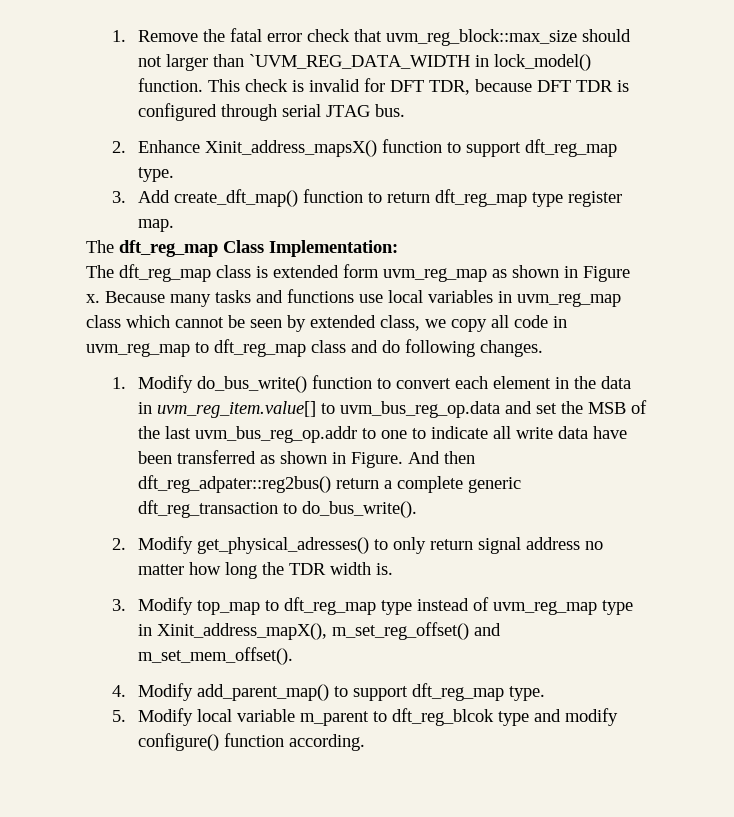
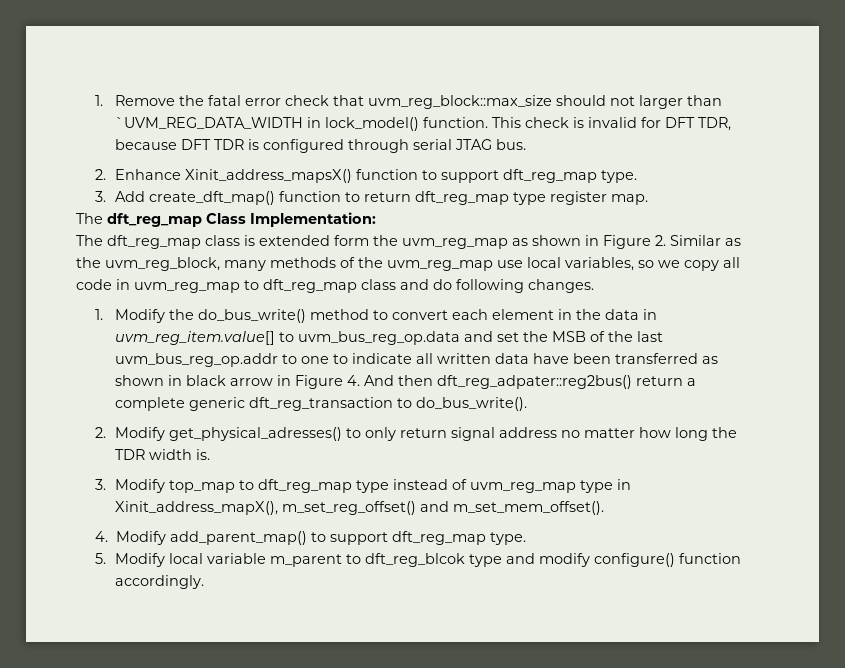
(379, 271) none -> [373,235,398,246] the
[86,289,621,307] [86,315,420,332] x. Because many tasks and functions use local variables in uvm_reg_map class which cannot be seen by extended class, -> [655,235,741,246] [76,257,654,271] 2. Similar as the uvm_reg_block, many methods of the uvm_reg_map use local variables, so
[197,375,373,393] do_bus_write() function -> [168,309,369,323] the do_bus_write() method
[516,427,554,439] write -> [436,353,491,364] written
[351,452,404,468] Figure. -> [185,375,360,389] black arrow in Figure 4.
[289,734,366,751] according. -> [114,575,204,589] accordingly.

